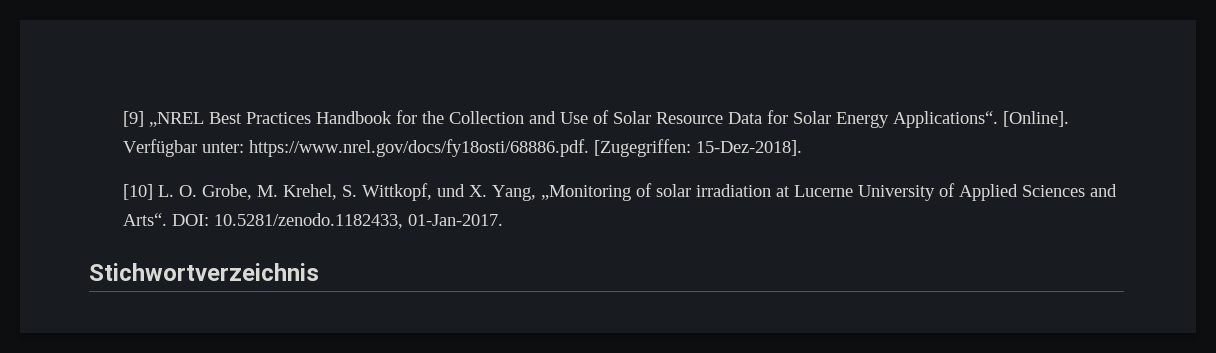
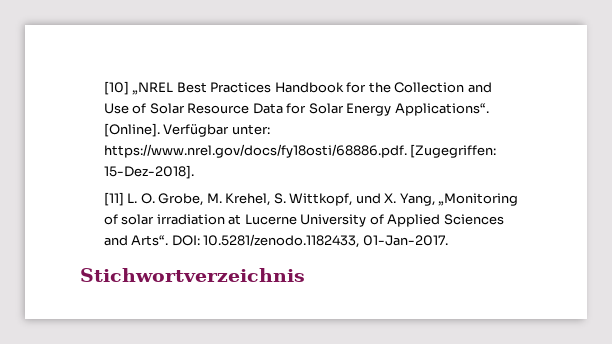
[122,111,144,127] [9] -> [103,81,129,95] [10]
[122,184,153,200] [10] -> [103,192,124,206] [11]

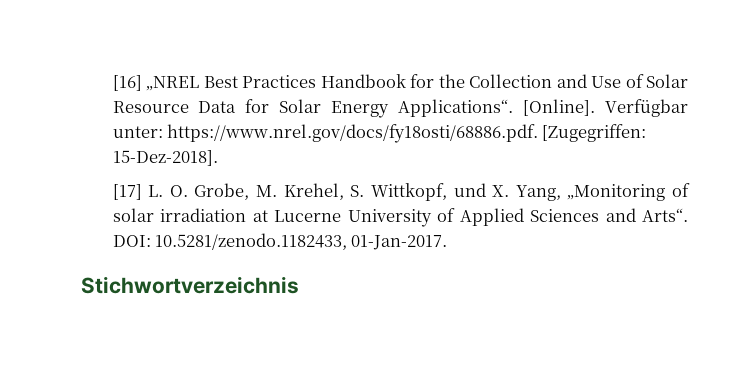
[103,81,129,95] [10] -> [112,75,142,91] [16]
[103,192,124,206] [11] -> [112,184,142,200] [17]

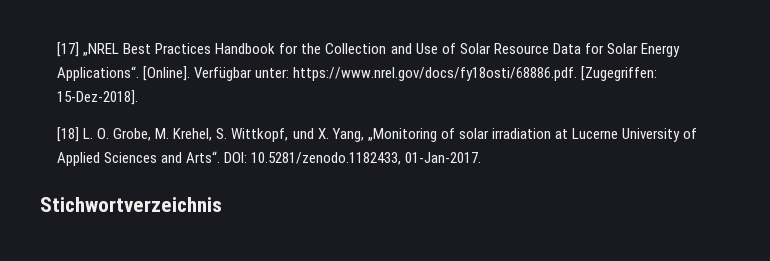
[112,75,142,91] [16] -> [57,42,80,57] [17]
[112,184,142,200] [17] -> [57,127,80,142] [18]

